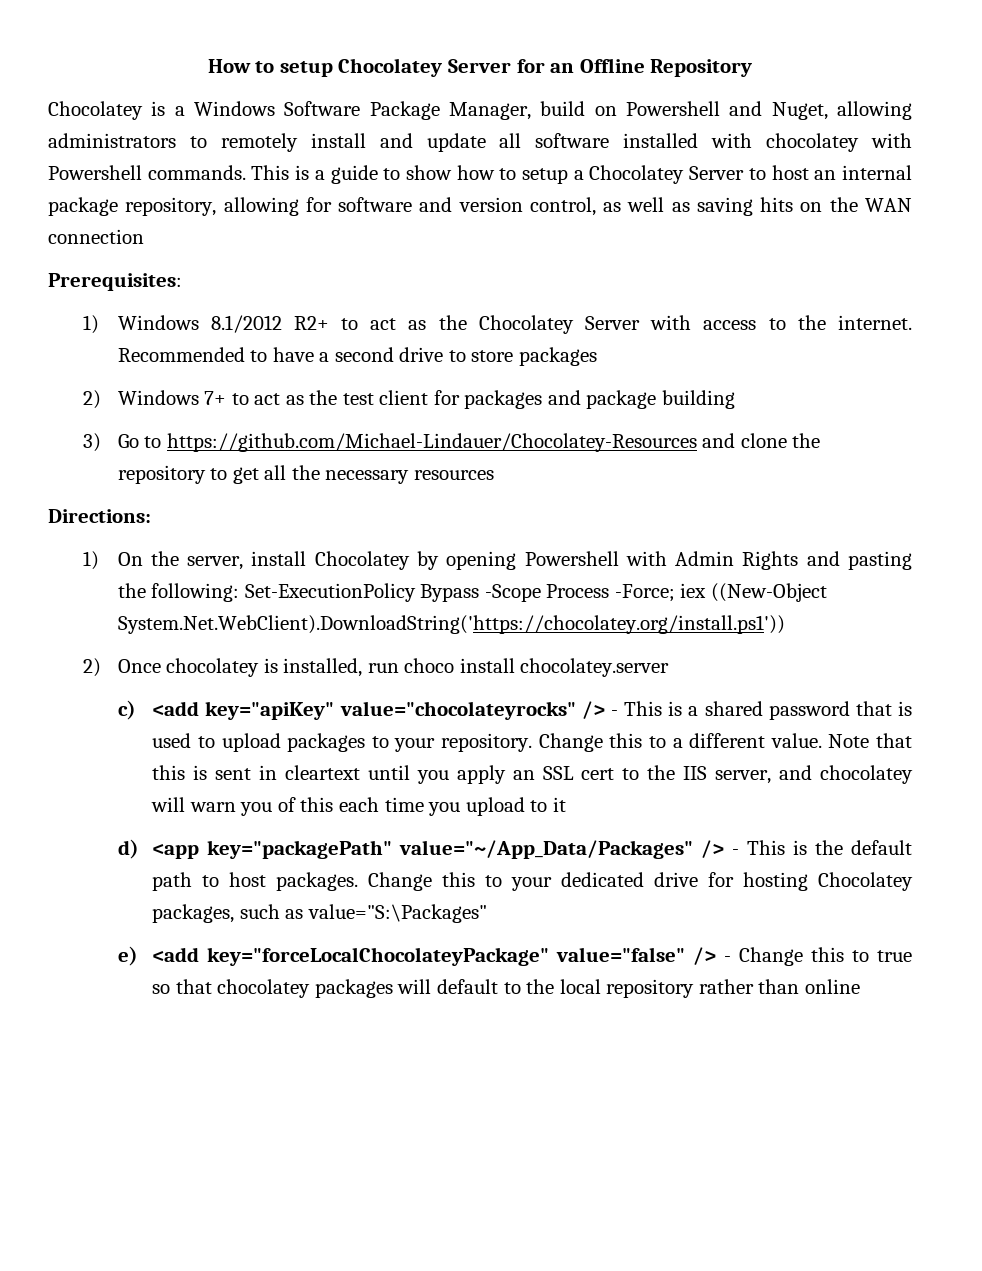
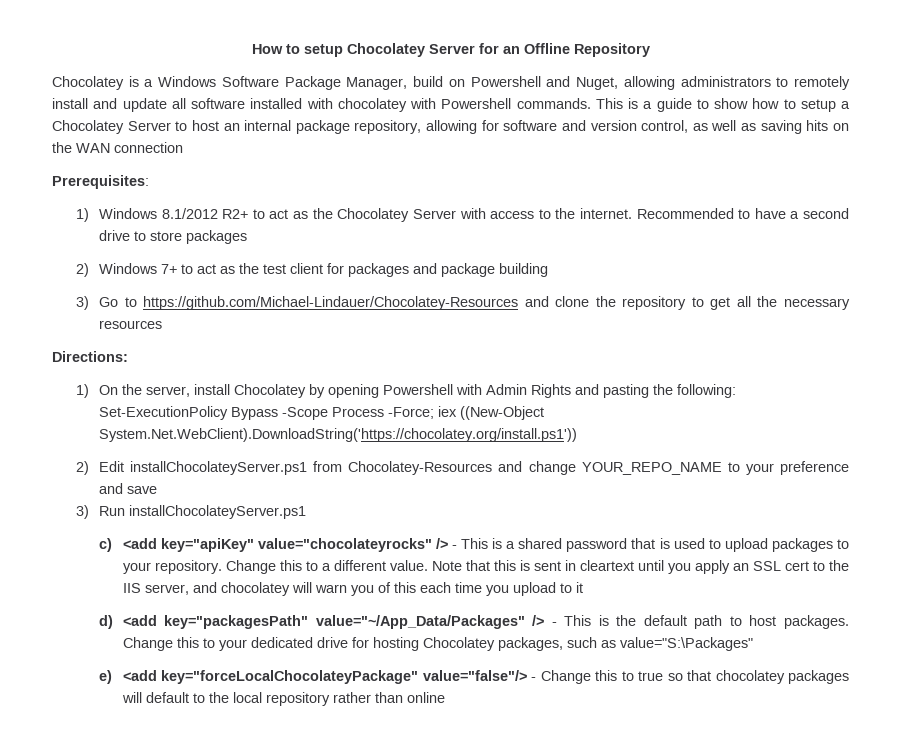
[117,658,670,677] Once chocolatey is installed, run choco install chocolatey.server -> [99,461,850,475] [99,483,158,494] [75,505,307,519] Edit installChocolateyServer.ps1 from Chocolatey-Resources and change YOUR_REPO_NAME to your preference and save // 3) Run installChocolateyServer.ps1
[152,840,393,859] <app key="packagePath" -> [122,615,309,629] <add key="packagesPath"
[556,947,717,965] value="false" /> -> [422,670,527,681] value="false"/>

